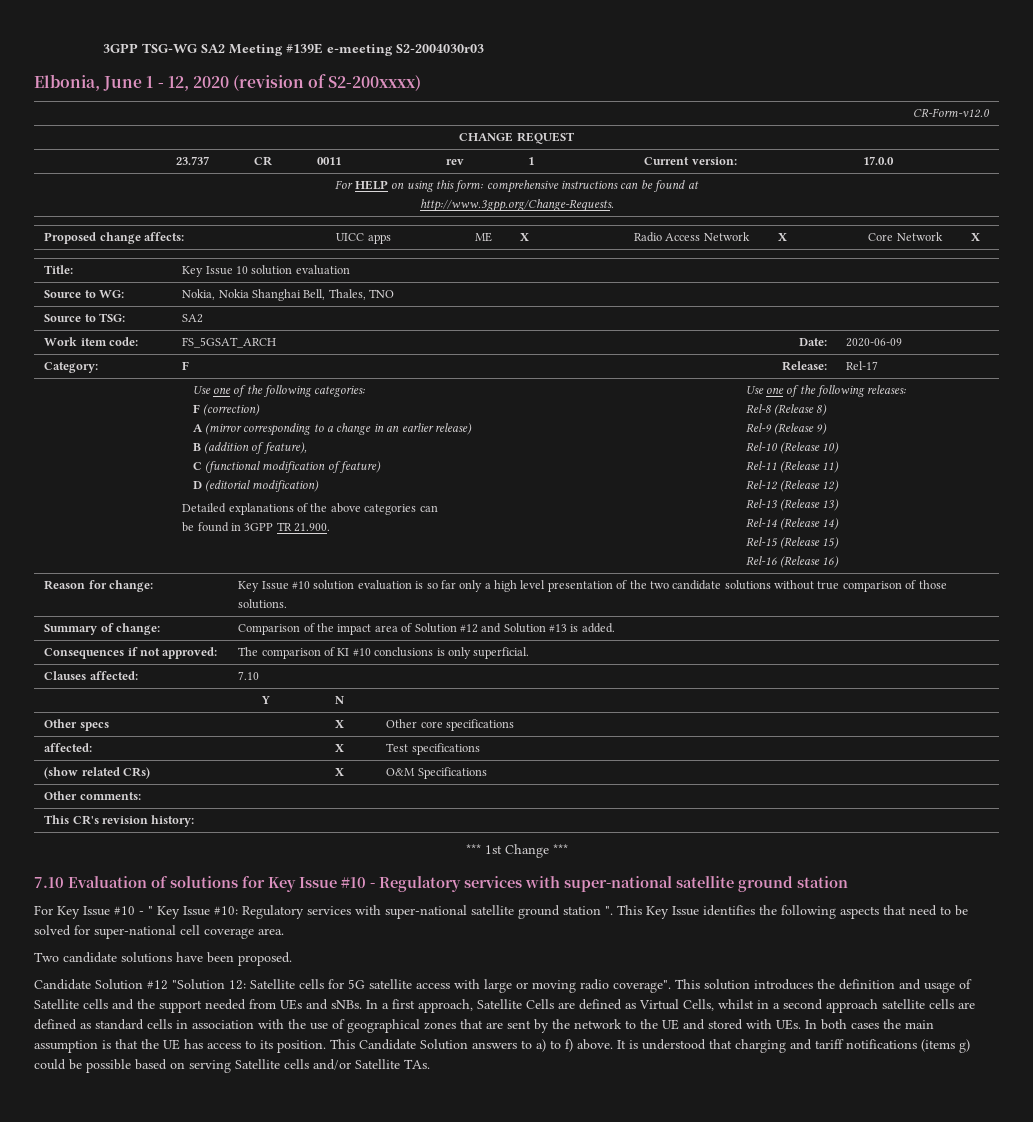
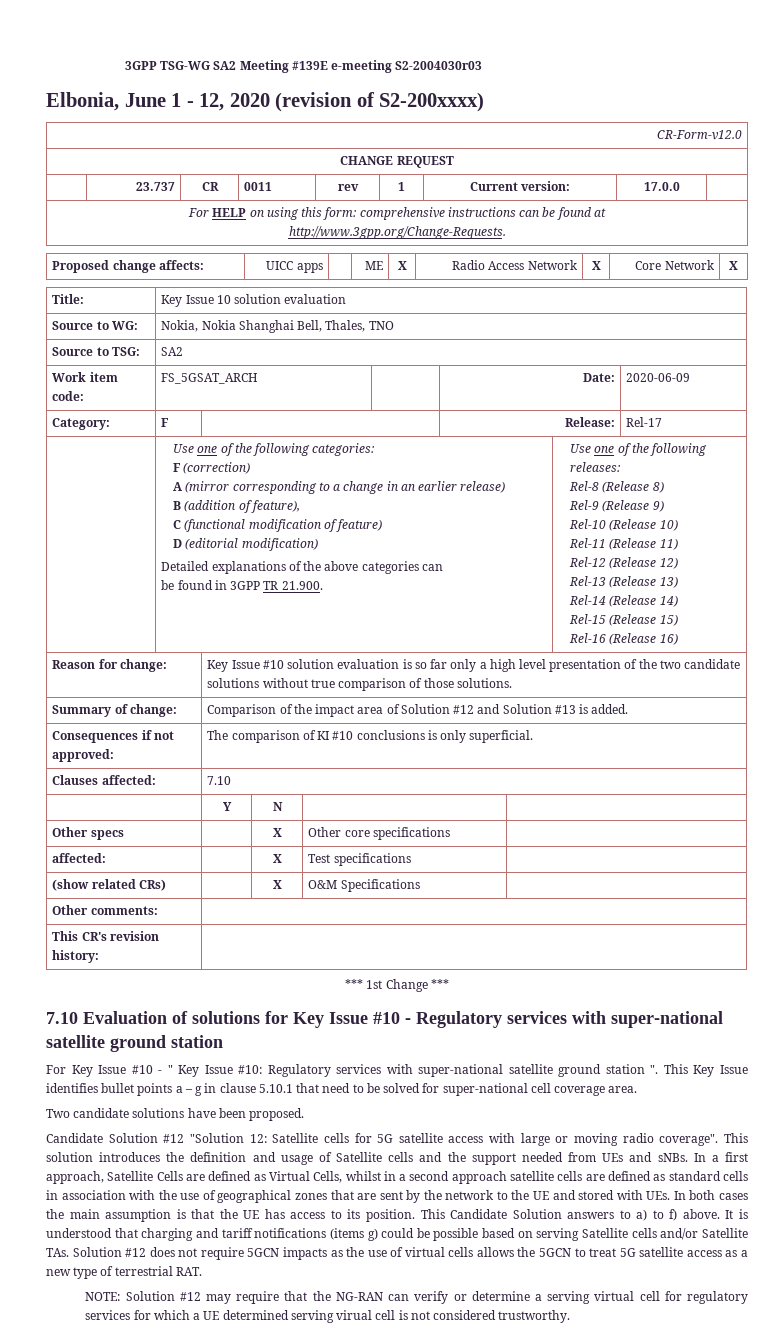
[759,905,879,919] the following aspects -> [101,1083,293,1096] bullet points a – g in clause 5.10.1
(430, 1064) none -> [72,1247,749,1260] [46,1266,202,1279] [85,1291,748,1304] [85,1310,571,1323] Solution #12 does not require 5GCN impacts as the use of virtual cells allows the 5GCN to treat 5G satellite access as a new type of terrestrial RAT. // NOTE: Solution #12 may require that the NG-RAN can verify or determine a serving virtual cell for regulatory services for which a UE determined serving virual cell is not considered trustworthy.

